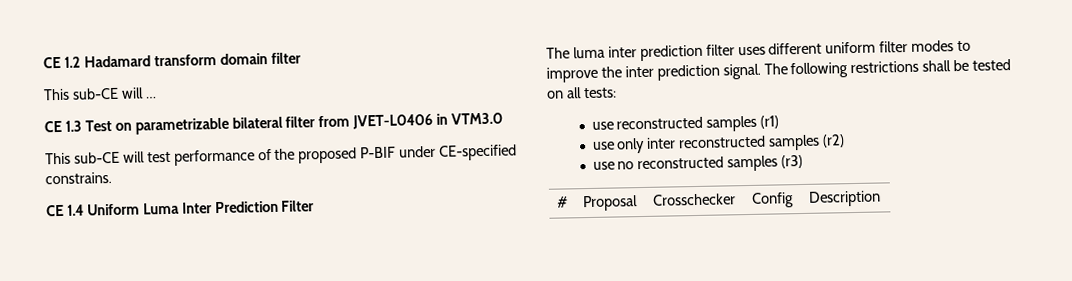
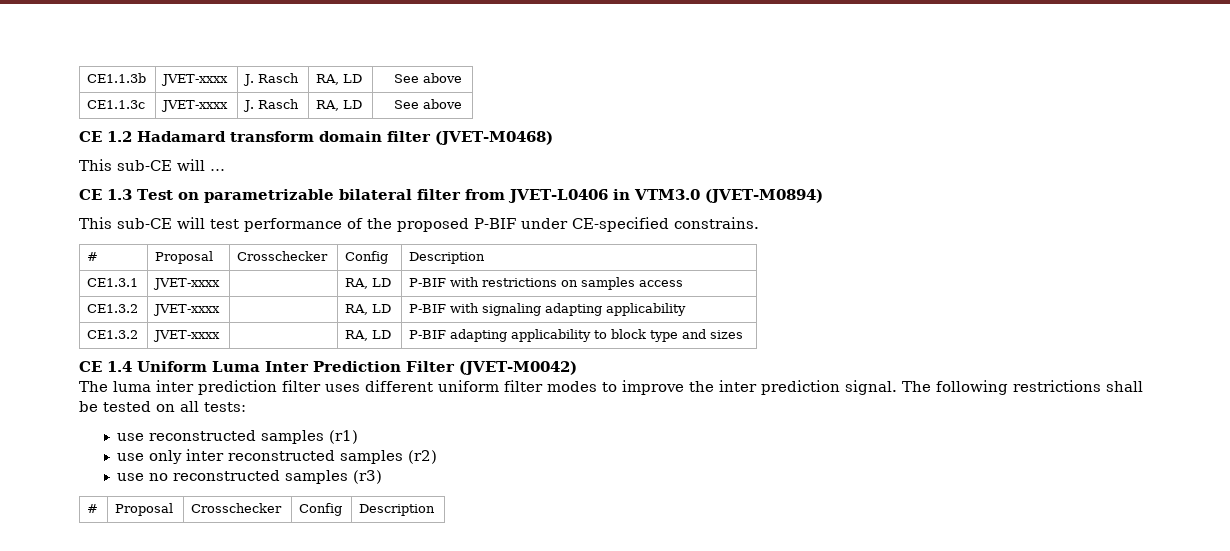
(43, 62) none -> [87,73,147,83] [161,74,229,86] [243,73,300,86] [316,74,363,85] [393,73,462,83] [87,100,146,109] [161,100,229,112] [243,99,300,112] [316,100,363,111] [393,99,462,109] CE1.1.3b | JVET-xxxx | J. Rasch | RA, LD | See above // CE1.1.3c | JVET-xxxx | J. Rasch | RA, LD | See above //
(301, 58) none -> [435,131,553,145] (JVET-M0468)
(504, 118) none -> [704,189,823,203] (JVET-M0894)
(112, 178) none -> [87,252,99,261] [155,251,214,264] [237,251,329,261] [345,251,389,264] [409,252,486,264] [87,278,139,287] [153,278,221,290] [345,278,392,289] [409,277,684,290] [87,304,139,313] [153,304,221,316] [345,304,392,315] [409,303,687,316] [87,330,139,339] [153,330,221,342] [345,330,392,341] [409,329,744,342] // # | Proposal | Crosschecker | Config | Description // CE1.3.1 | JVET-xxxx | | RA, LD | P-BIF with restrictions on samples access // CE1.3.2 | JVET-xxxx | | RA, LD | P-BIF with signaling adapting applicability // CE1.3.2 | JVET-xxxx | | RA, LD | P-BIF adapting applicability to block type and sizes
(315, 206) none -> [459,361,577,375] (JVET-M0042)

